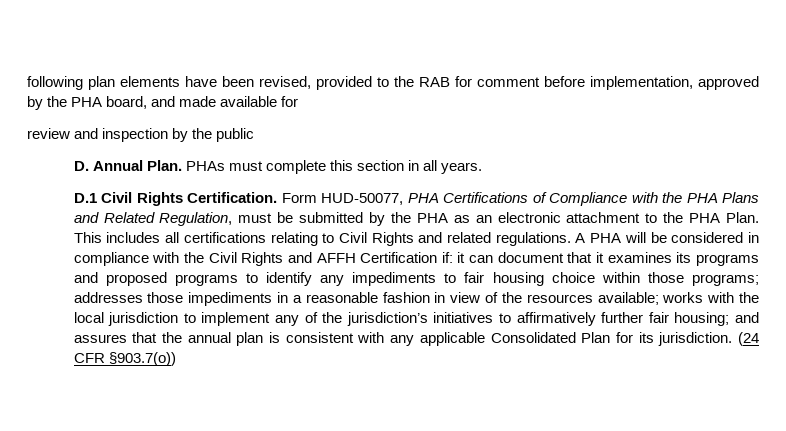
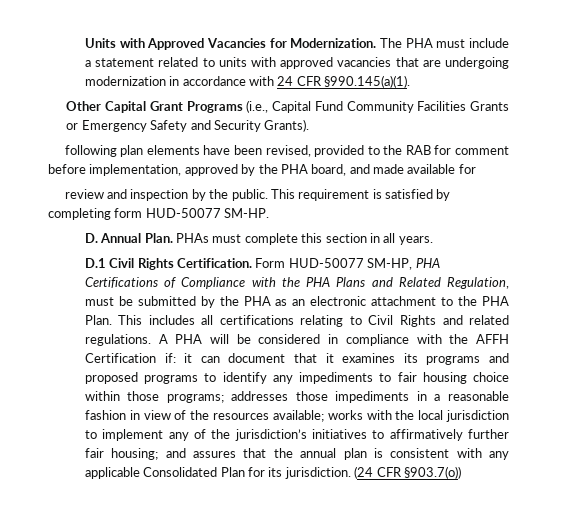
(27, 83) none -> [84,38,510,50] [84,57,509,69] [84,75,411,88] [66,100,509,113] [66,119,310,132] Units with Approved Vacancies for Modernization. The PHA must include a statement related to units with approved vacancies that are undergoing modernization in accordance with 24 CFR §990.145(a)(1). // Other Capital Grant Programs (i.e., Capital Fund Community Facilities Grants or Emergency Safety and Security Grants). //
[216,128,255,142] public -> [231,189,451,201] [48,208,270,220] public. This requirement is satisfied by completing form HUD-50077 SM-HP.
[321,193,404,205] HUD-50077, -> [288,258,413,270] HUD-50077 SM-HP,
[208,252,312,266] Civil Rights and -> (469, 339) none

